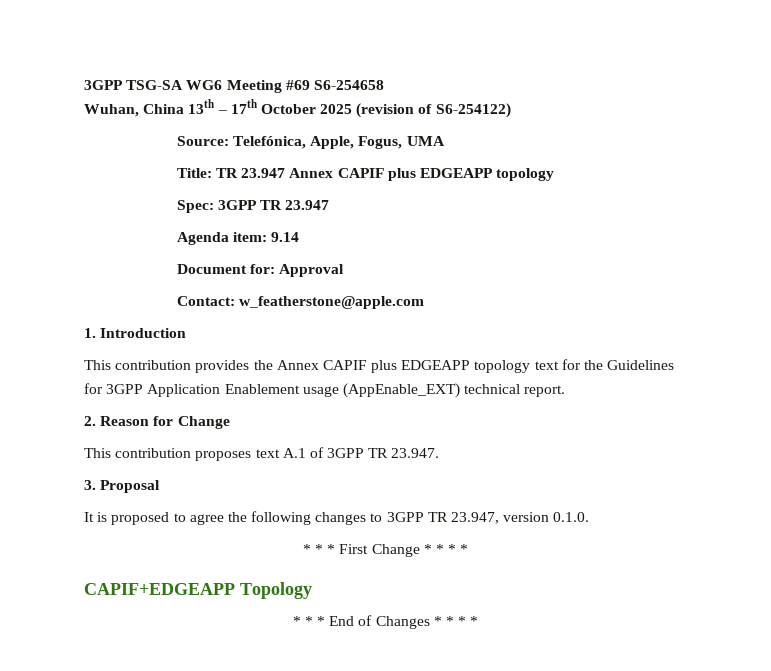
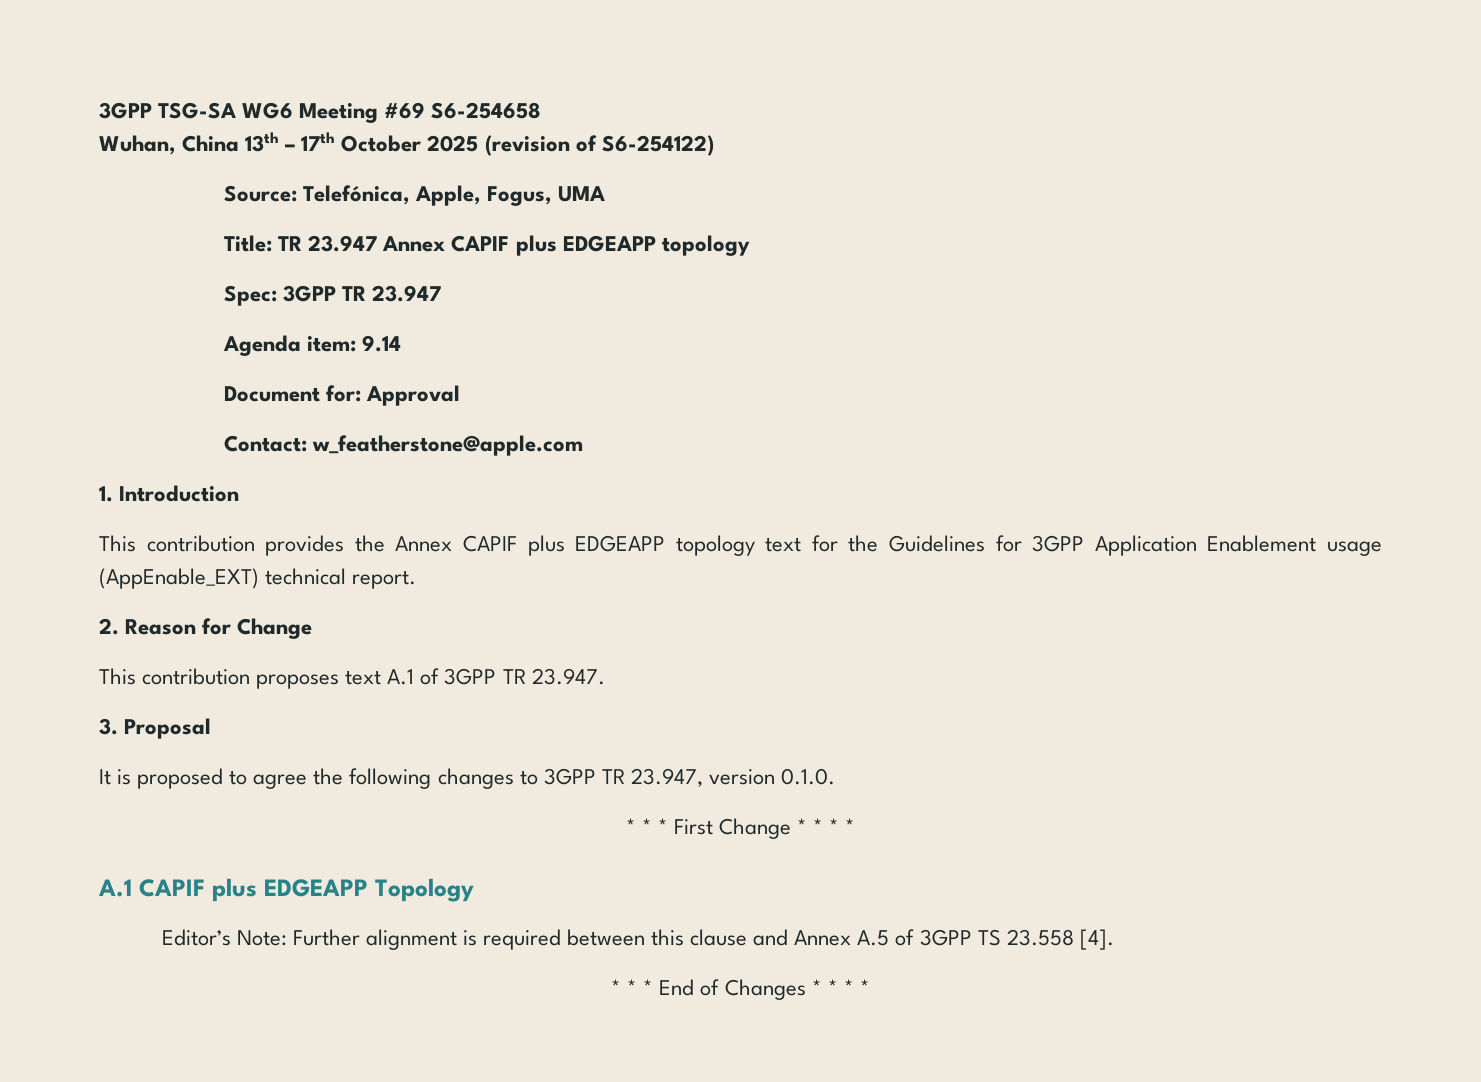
[84,582,312,599] CAPIF+EDGEAPP Topology -> [98,878,474,902] [161,929,1114,950] A.1 CAPIF plus EDGEAPP Topology // Editor’s Note: Further alignment is required between this clause and Annex A.5 of 3GPP TS 23.558 [4].

